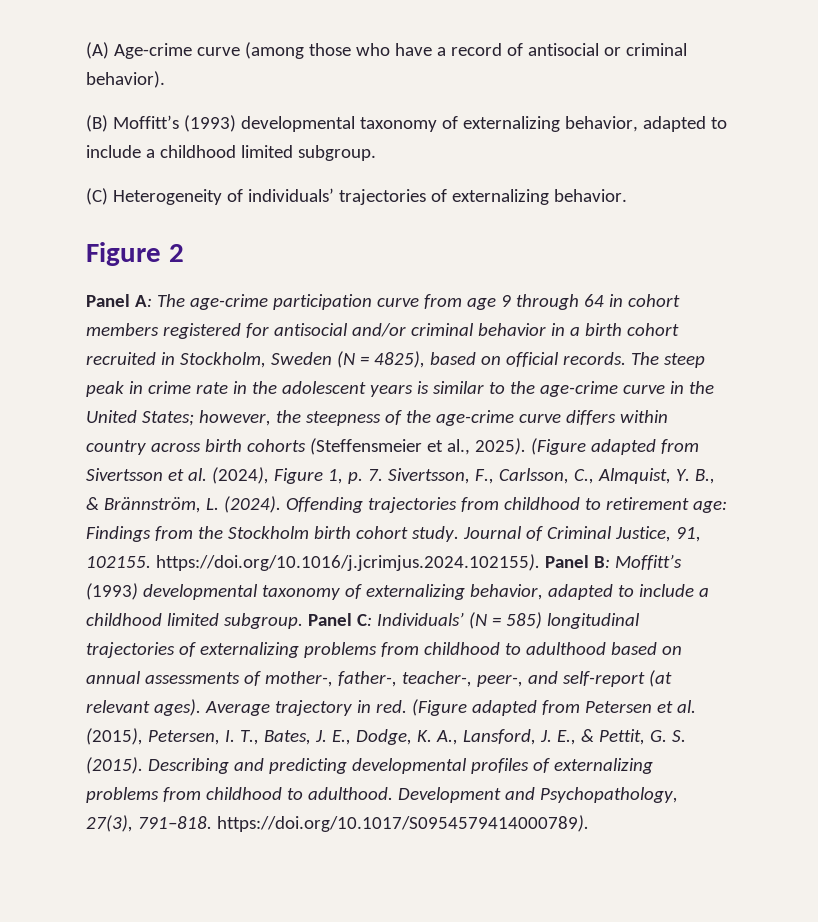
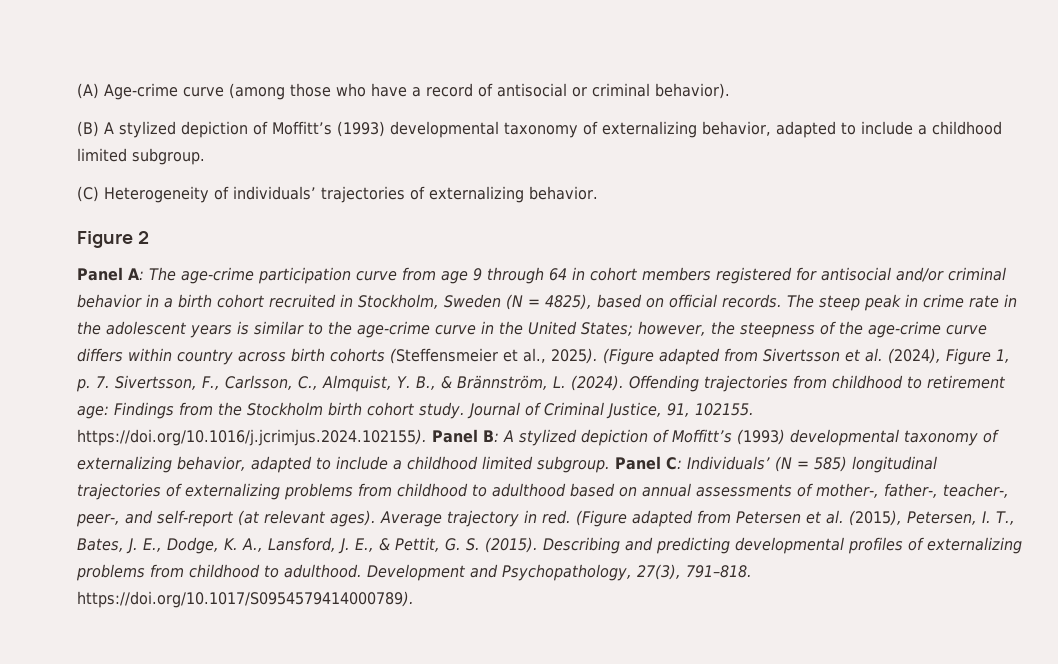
(108, 123) none -> [104,121,268,138] A stylized depiction of
(610, 562) none -> [503,429,669,446] A stylized depiction of

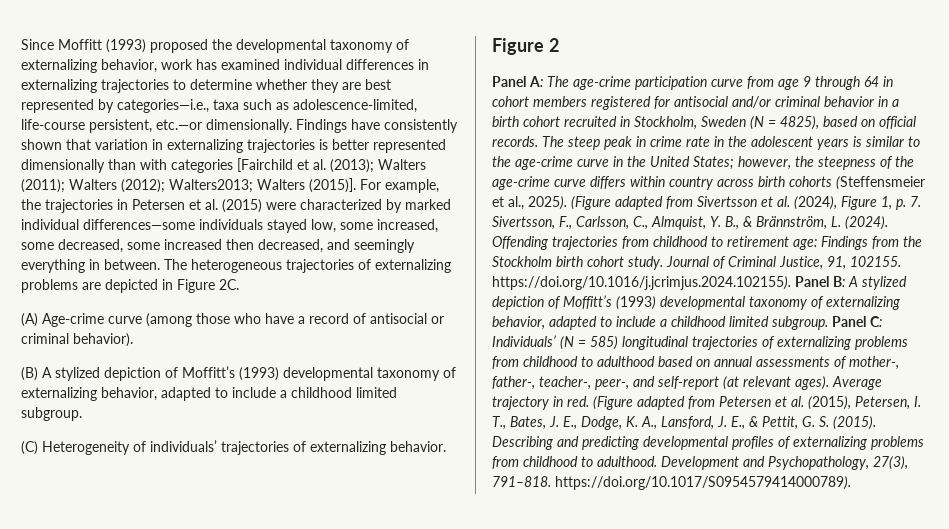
(77, 91) none -> [21,39,409,53] [21,59,429,73] [21,79,391,93] [21,99,417,113] [21,119,458,133] [21,139,446,153] [21,158,426,173] [21,178,439,193] [21,199,451,213] [21,219,438,233] [21,239,415,253] [21,259,451,273] [21,279,239,293] Since Moffitt (1993) proposed the developmental taxonomy of externalizing behavior, work has examined individual differences in externalizing trajectories to determine whether they are best represented by categories—i.e., taxa such as adolescence-limited, life-course persistent, etc.—or dimensionally. Findings have consistently shown that variation in externalizing trajectories is better represented dimensionally than with categories [Fairchild et al. (2013); Walters (2011); Walters (2012); Walters2013; Walters (2015)]. For example, the trajectories in Petersen et al. (2015) were characterized by marked individual differences—some individuals stayed low, some increased, some decreased, some increased then decreased, and seemingly everything in between. The heterogeneous trajectories of externalizing problems are depicted in Figure 2C. //

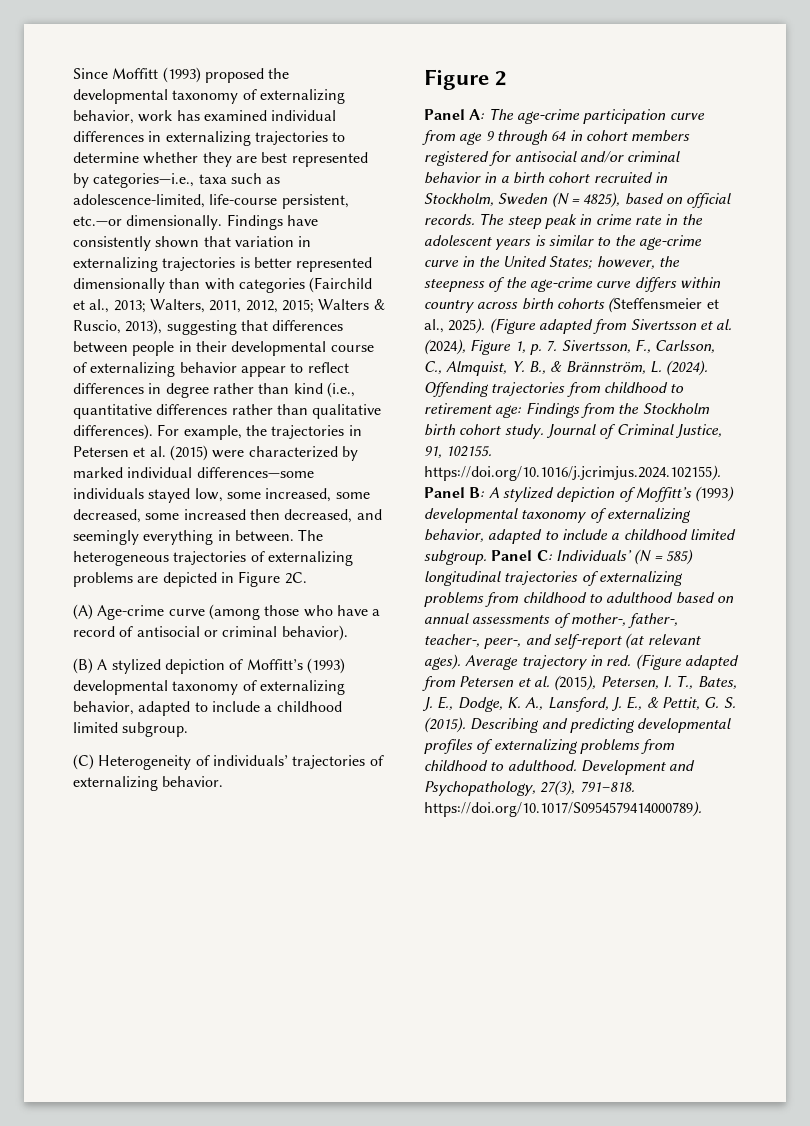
[237,158,426,173] [21,178,356,193] [Fairchild et al. (2013); Walters (2011); Walters (2012); Walters2013; Walters (2015)]. -> [309,277,373,293] [73,299,385,313] [73,319,344,335] [73,341,374,356] [73,362,349,377] [73,382,355,398] [73,404,382,419] [73,424,153,440] (Fairchild et al., 2013; Walters, 2011, 2012, 2015; Walters & Ruscio, 2013), suggesting that differences between people in their developmental course of externalizing behavior appear to reflect differences in degree rather than kind (i.e., quantitative differences rather than qualitative differences).

